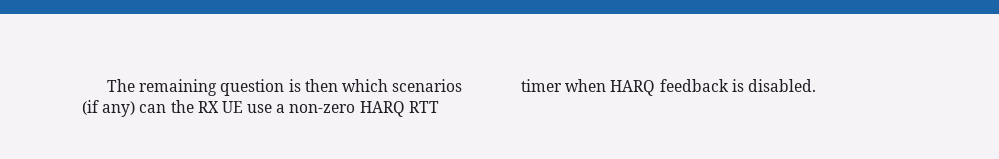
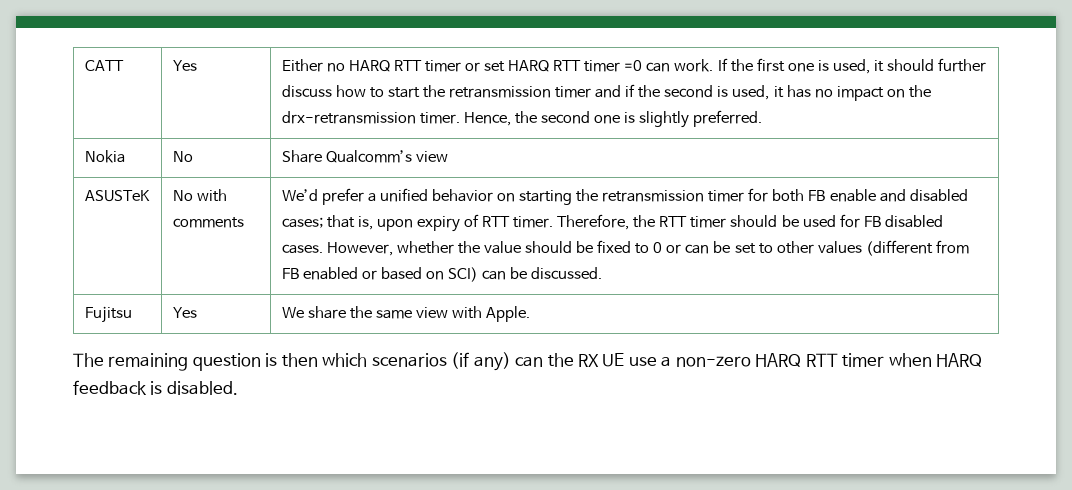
(107, 85) none -> [84,60,124,71] [172,60,197,71] [281,58,986,74] [281,84,931,101] [281,110,763,128] [84,150,125,163] [172,151,193,162] [281,150,448,163] [84,190,150,202] [172,189,227,202] [172,217,244,228] [281,188,968,205] [281,214,943,232] [281,240,969,256] [281,267,603,282] [84,306,132,323] [172,307,197,318] [281,306,531,322] CATT | Yes | Either no HARQ RTT timer or set HARQ RTT timer =0 can work. If the first one is used, it should further discuss how to start the retransmission timer and if the second is used, it has no impact on the drx-retransmission timer. Hence, the second one is slightly preferred. // Nokia | No | Share Qualcomm’s view // ASUSTeK | No with comments | We’d prefer a unified behavior on starting the retransmission timer for both FB enable and disabled cases; that is, upon expiry of RTT timer. Therefore, the RTT timer should be used for FB disabled cases. However, whether the value should be fixed to 0 or can be set to other values (different from FB enabled or based on SCI) can be discussed. // Fujitsu | Yes | We share the same view with Apple. //

